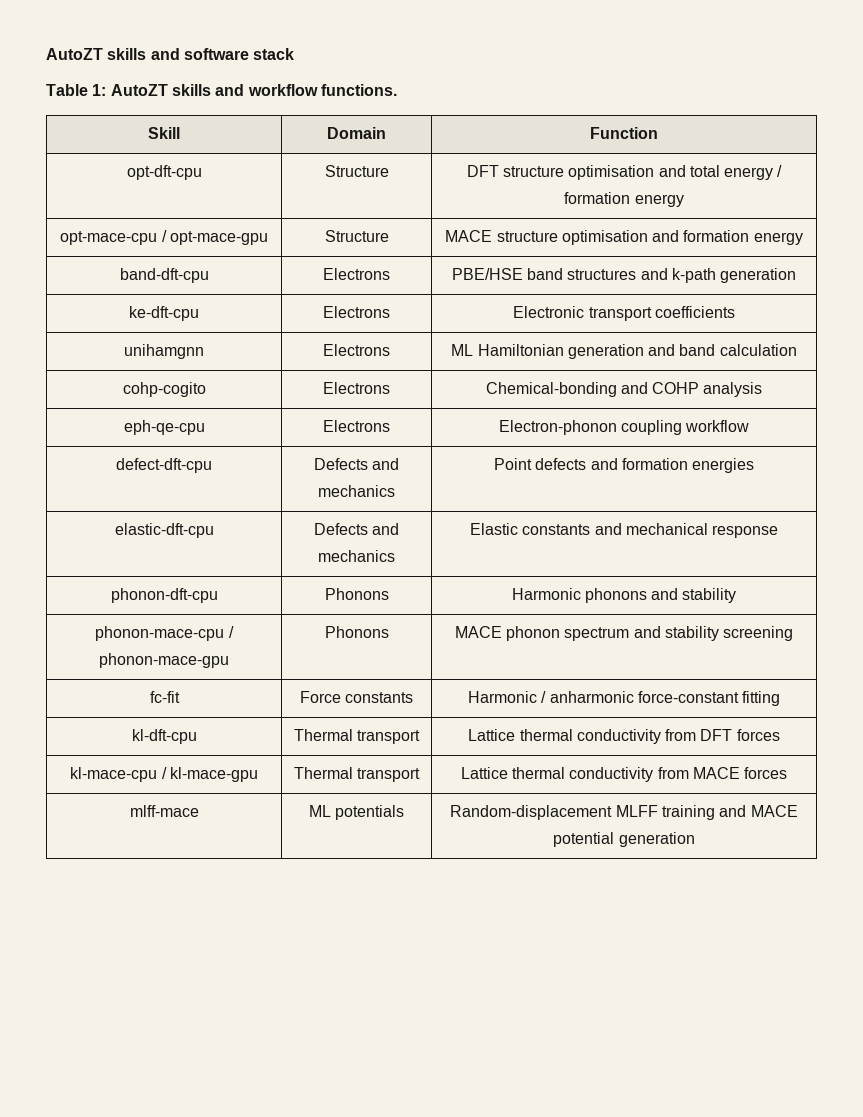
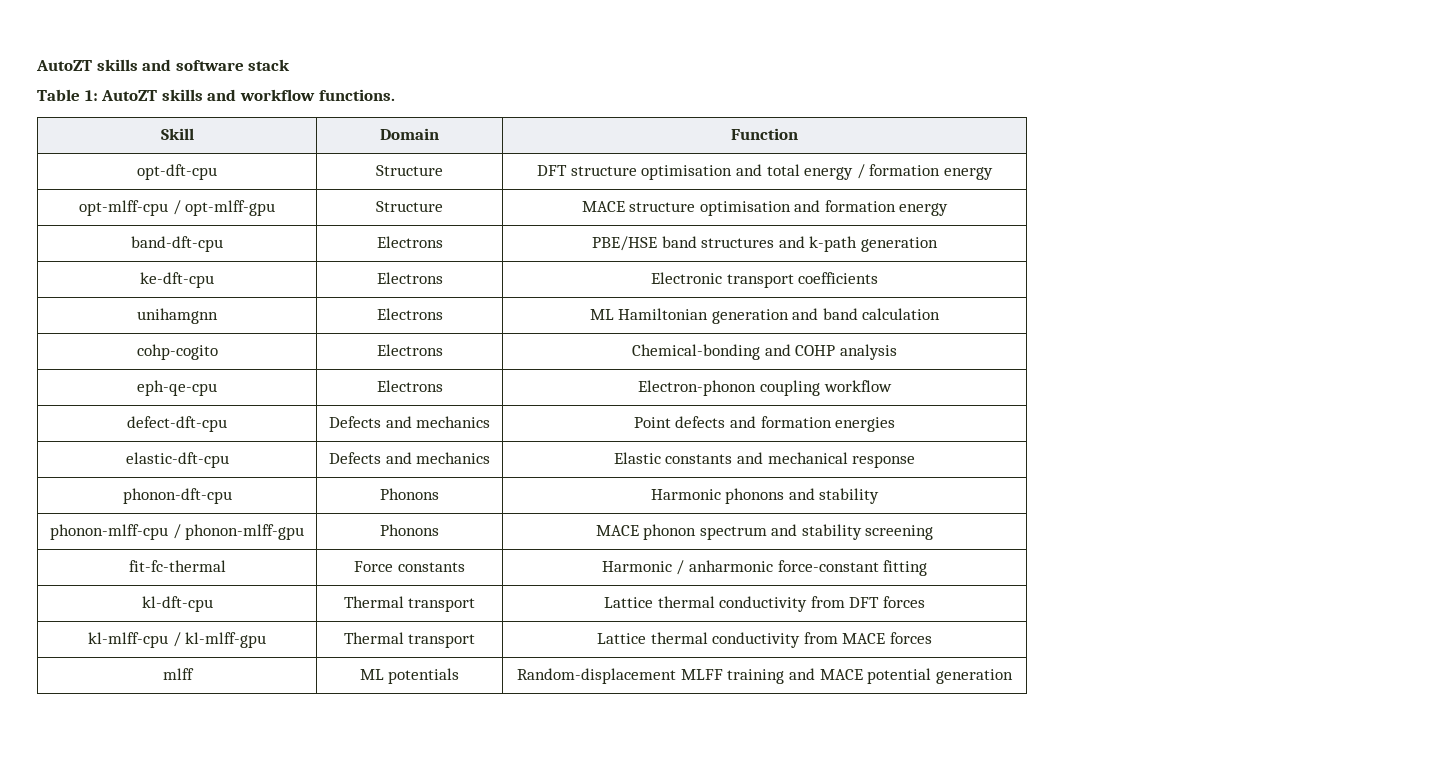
[60,230,268,245] opt-mace-cpu / opt-mace-gpu -> [78,200,276,216] opt-mlff-cpu / opt-mlff-gpu
[95,626,234,641] [99,653,229,668] phonon-mace-cpu / phonon-mace-gpu -> [49,524,305,540] phonon-mlff-cpu / phonon-mlff-gpu
[149,691,180,703] fc-fit -> [128,560,226,572] fit-fc-thermal
[70,767,258,782] kl-mace-cpu / kl-mace-gpu -> [87,632,267,648] kl-mlff-cpu / kl-mlff-gpu
[129,805,199,817] mlff-mace -> [162,668,194,680] mlff

